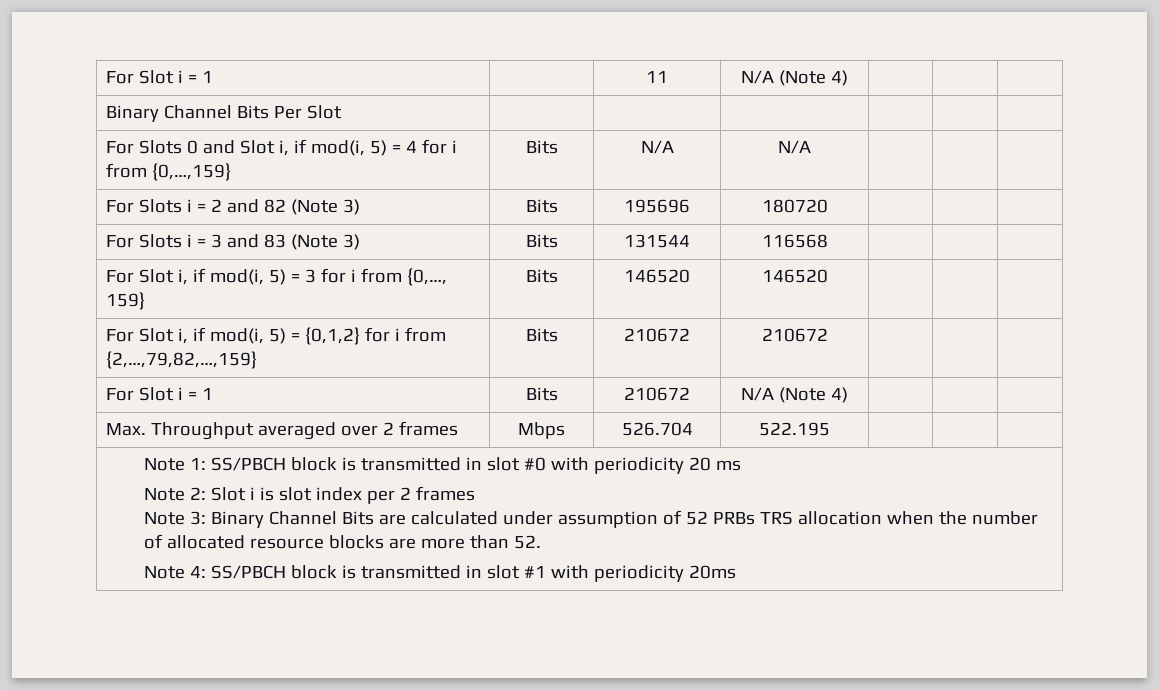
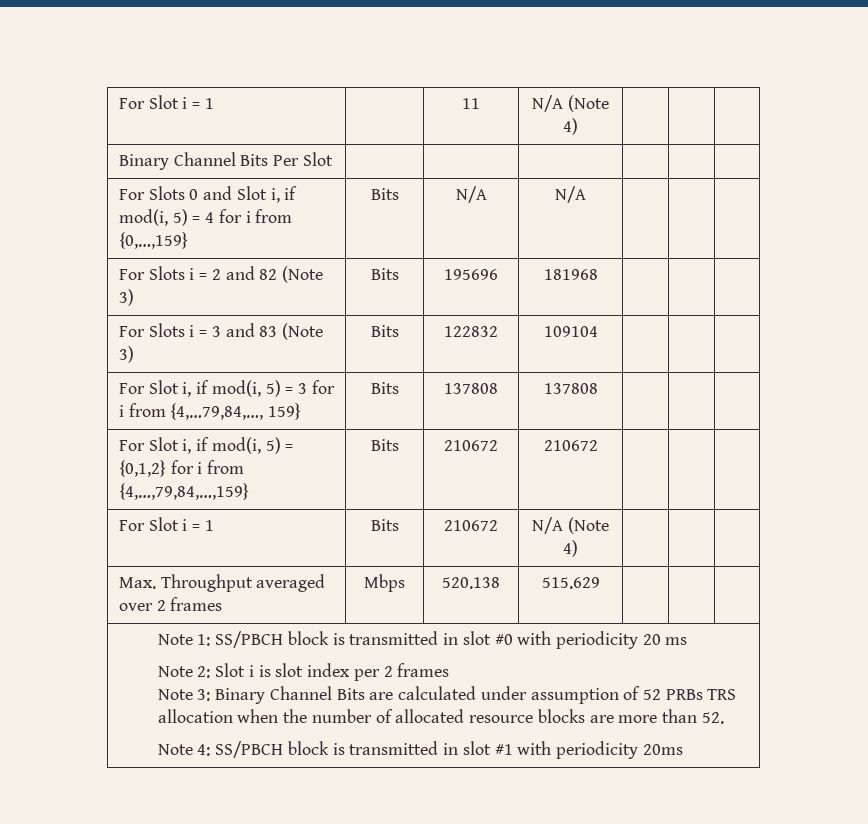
[761,199,828,213] 180720 -> [543,269,598,280] 181968
[624,234,690,248] [761,234,828,248] 131544 | 116568 -> [444,326,498,337] [543,326,598,337] 122832 | 109104
[407,268,448,286] {0,…, -> [170,403,264,420] {4,…79,84,…,
[624,269,690,283] [761,269,828,283] 146520 | 146520 -> [444,383,498,394] [543,383,598,394] 137808 | 137808
[106,351,258,369] {2,…,79,82,…,159} -> [118,483,249,500] {4,…,79,84,…,159}
[621,422,693,436] [759,422,830,436] 526.704 | 522.195 -> [442,577,500,589] [541,577,600,589] 520.138 | 515.629

